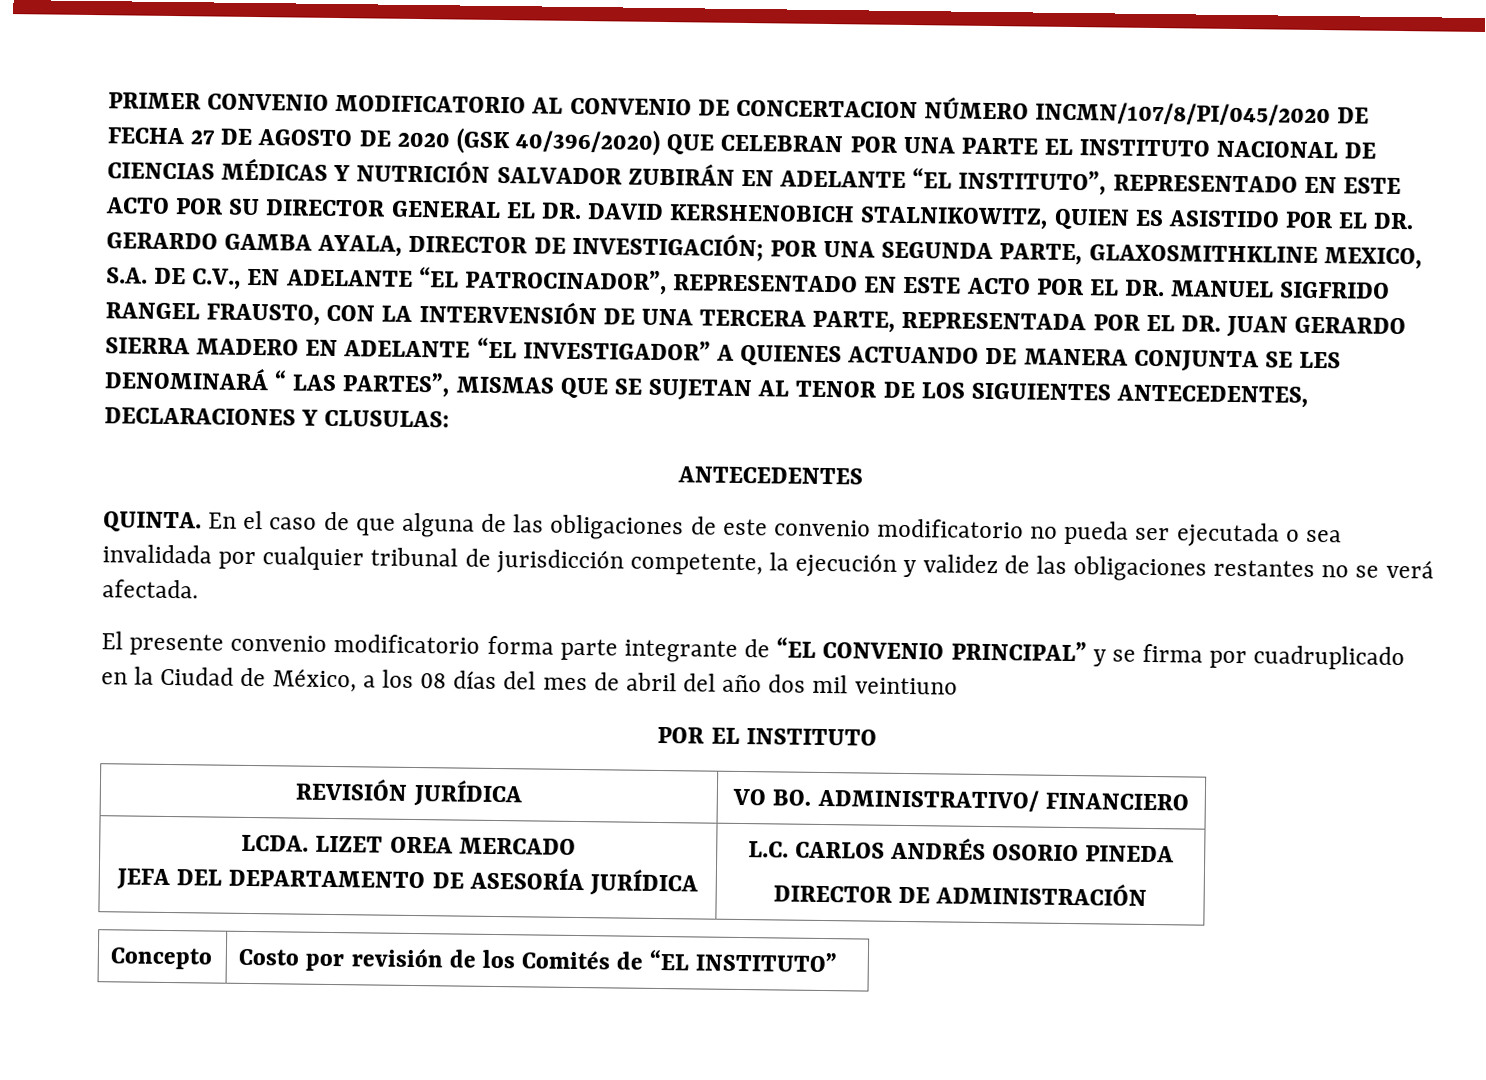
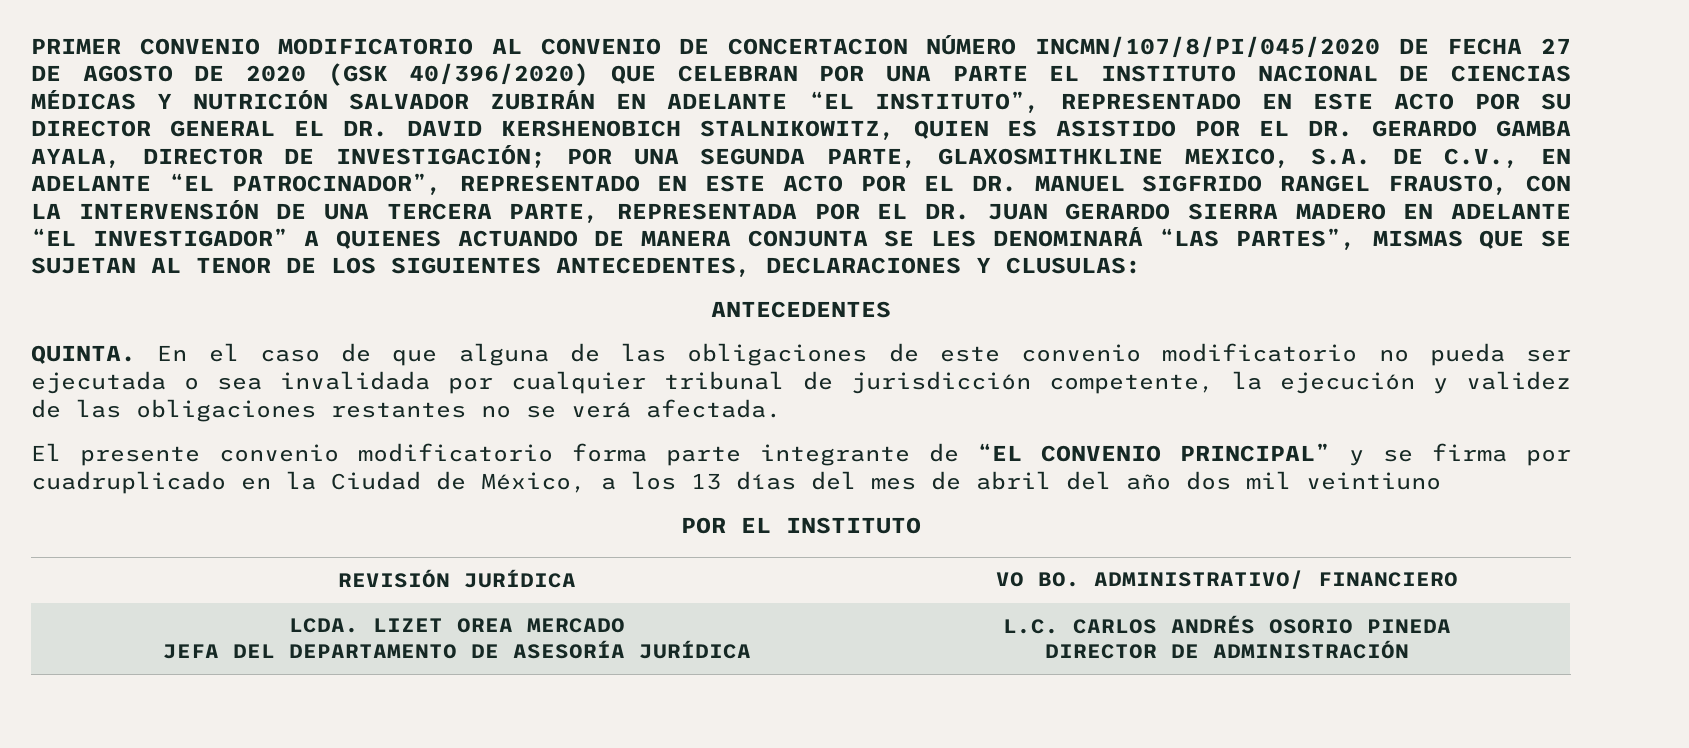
[274,370,337,392] “ LAS -> [1159,228,1220,247] “LAS
[420,673,448,689] 08 -> [691,473,721,490] 13
[110,947,213,970] [238,947,838,973] // Concepto | Costo por revisión de los Comités de “EL INSTITUTO” -> (1409, 649) none

